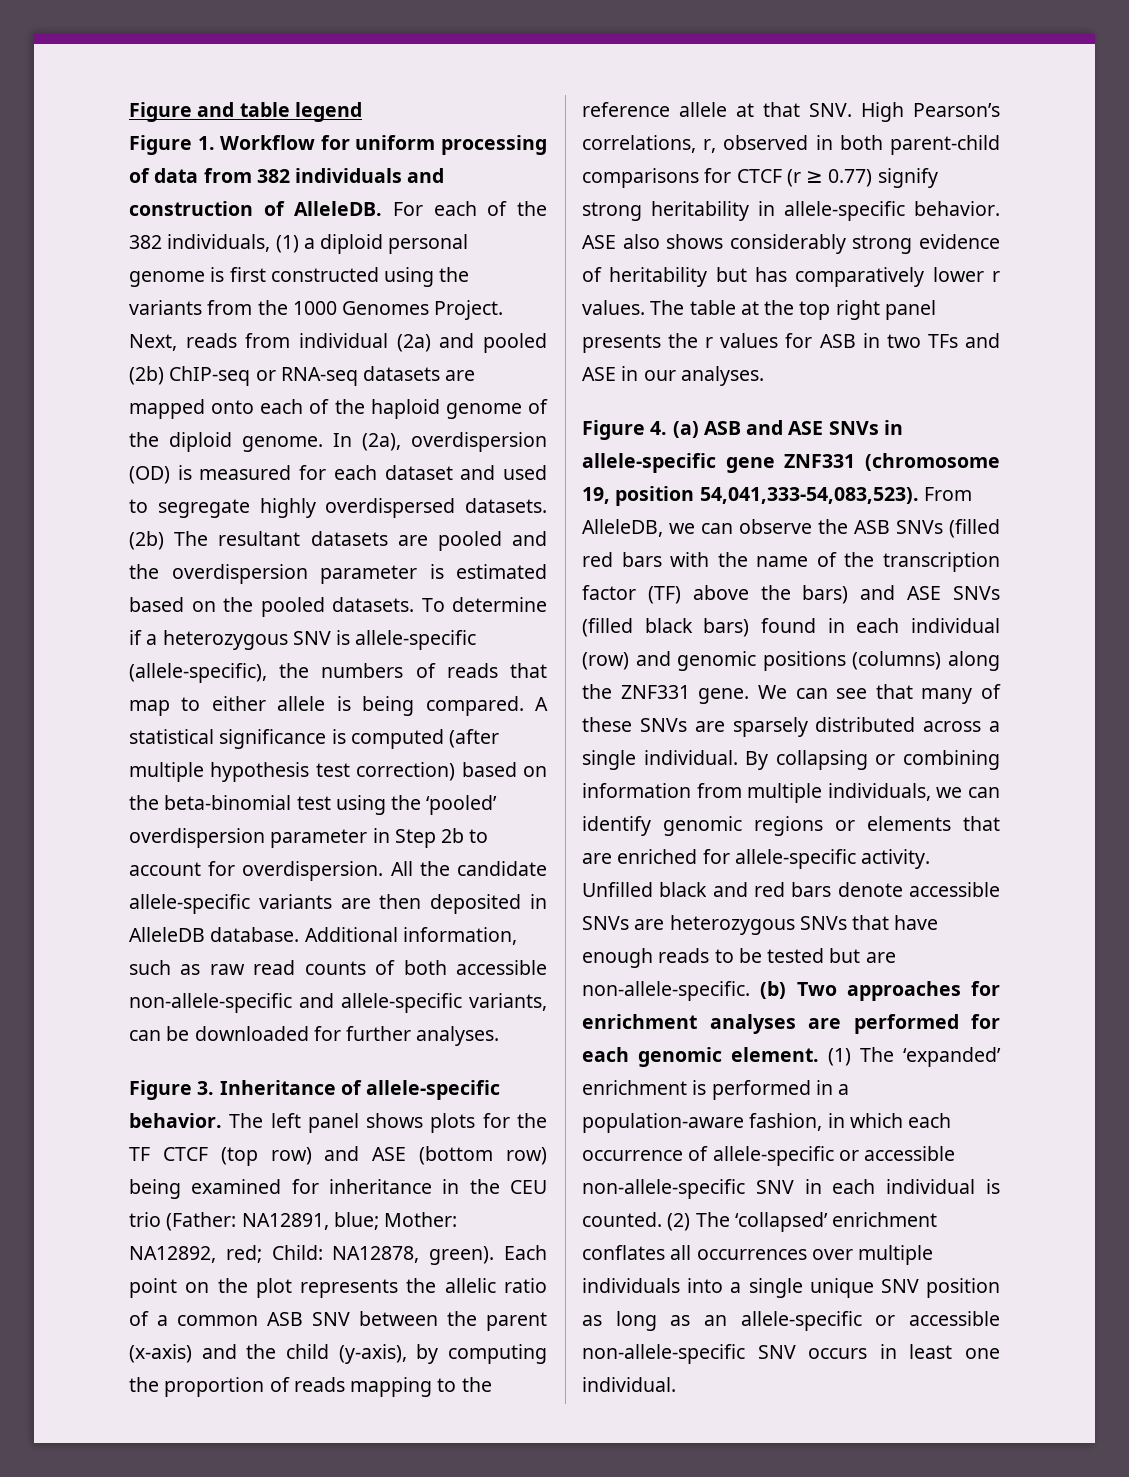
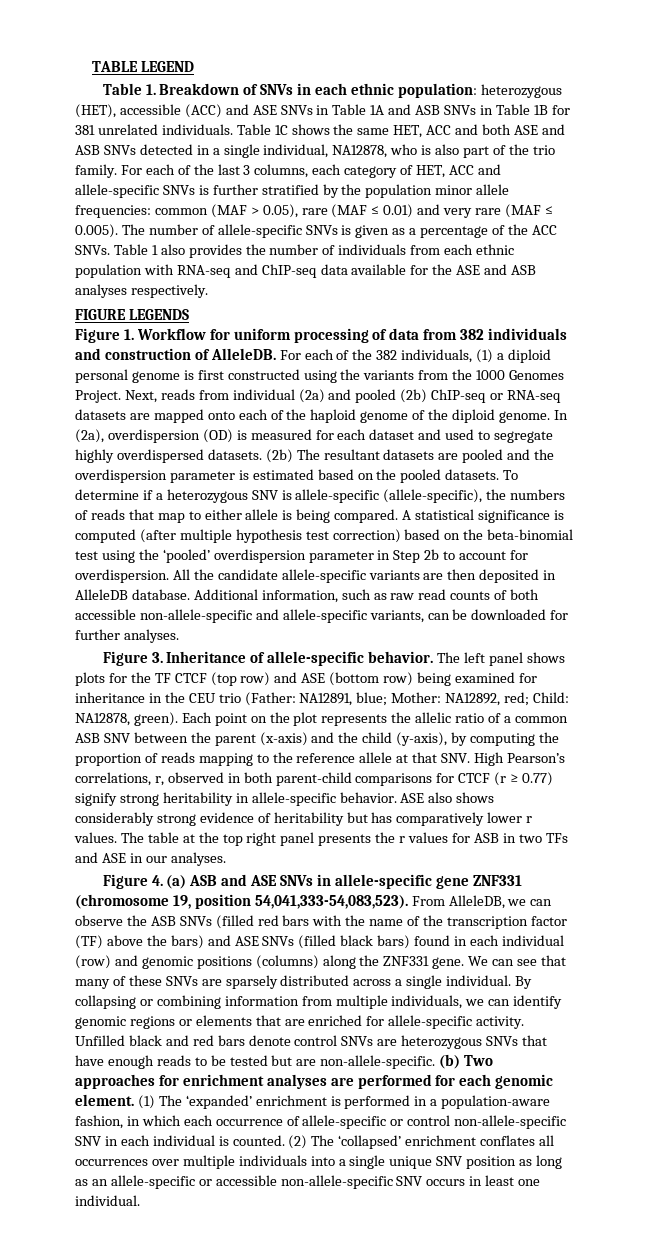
[129,102,362,122] Figure and table legend -> [91,61,194,72] [102,83,562,98] [75,104,570,118] [75,124,565,138] [75,144,555,158] [75,164,501,178] [75,184,510,198] [75,204,553,218] [75,224,557,238] [75,244,515,258] [75,264,537,278] [75,284,208,298] [75,309,189,320] TABLE LEGEND // Table 1. Breakdown of SNVs in each ethnic population: heterozygous (HET), accessible (ACC) and ASE SNVs in Table 1A and ASB SNVs in Table 1B for 381 unrelated individuals. Table 1C shows the same HET, ACC and both ASE and ASB SNVs detected in a single individual, NA12878, who is also part of the trio family. For each of the last 3 columns, each category of HET, ACC and allele-specific SNVs is further stratified by the population minor allele frequencies: common (MAF > 0.05), rare (MAF ≤ 0.01) and very rare (MAF ≤ 0.005). The number of allele-specific SNVs is given as a percentage of the ACC SNVs. Table 1 also provides the number of individuals from each ethnic population with RNA-seq and ChIP-seq data available for the ASE and ASB analyses respectively. // FIGURE LEGENDS
[909,882,1000,897] accessible -> [294,1035,338,1046] control
[864,1146,956,1161] accessible -> [407,1115,451,1126] control

